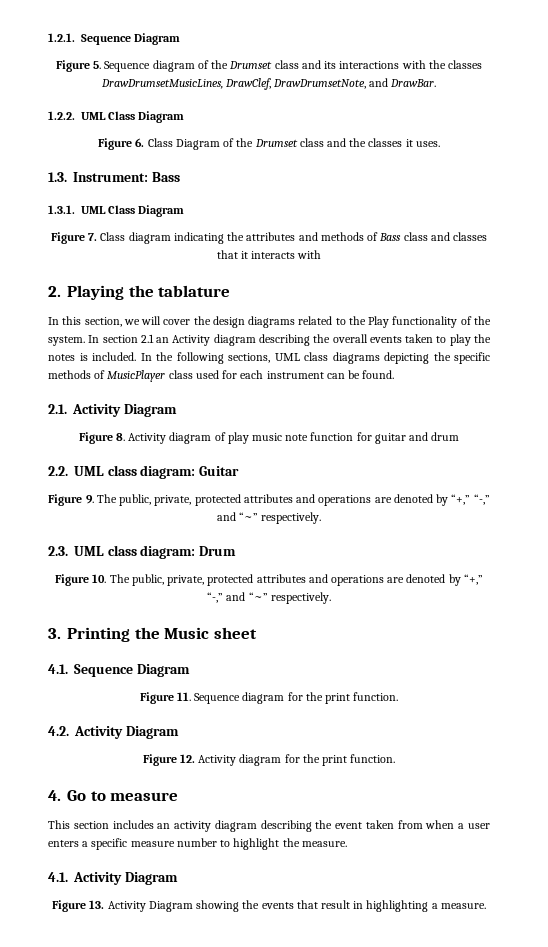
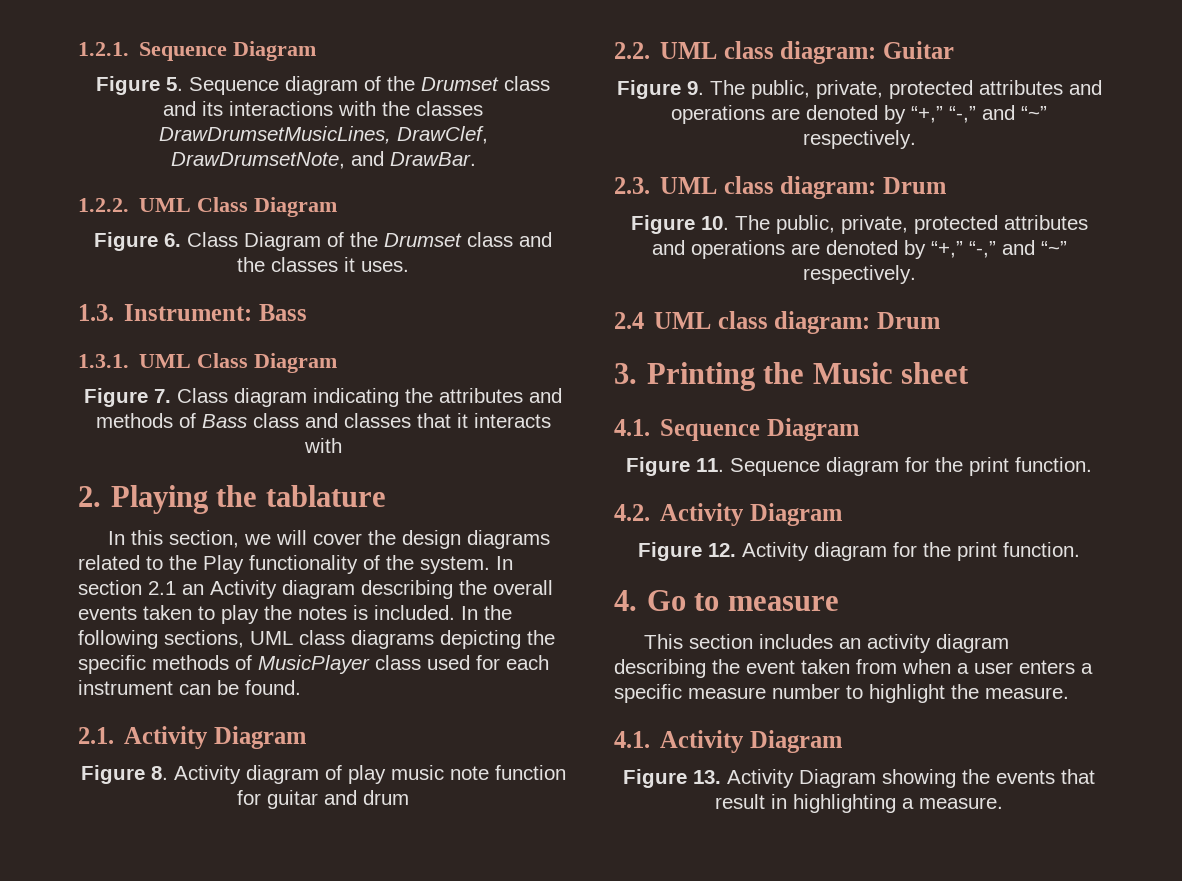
(331, 598) none -> [614,311,941,334] // 2.4 UML class diagram: Drum

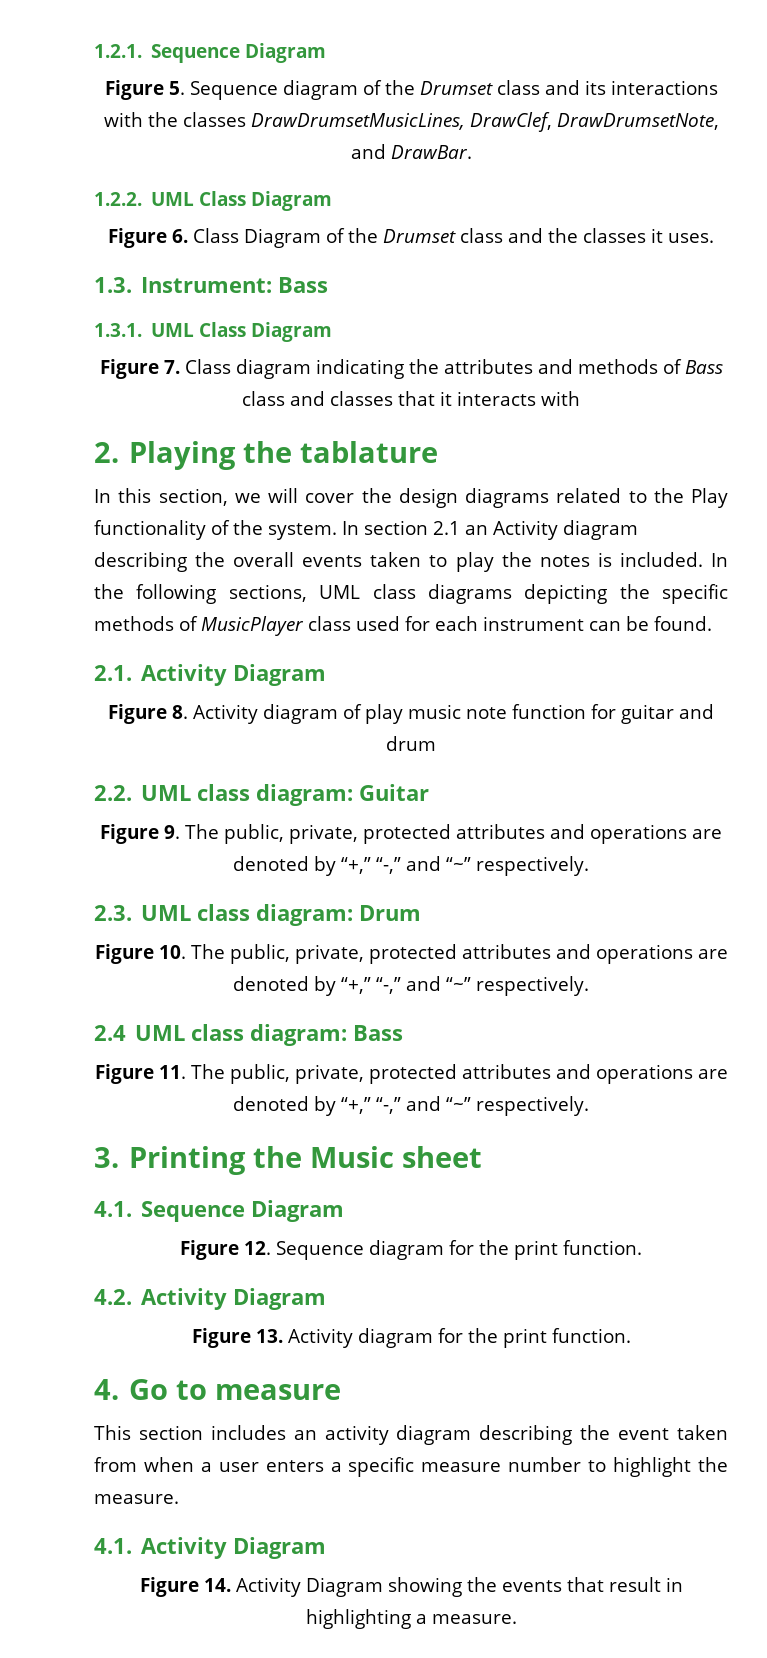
[877,312,941,329] Drum -> [353,1025,404,1041] [94,1064,728,1084] [233,1096,590,1116] Bass // Figure 11. The public, private, protected attributes and operations are denoted by “+,” “-,” and “~” respectively.
[696,458,724,472] 11. -> [244,1241,271,1255] 12.
[708,543,736,557] 12. -> [255,1329,283,1343] 13.
[693,770,721,784] 13. -> [203,1578,231,1592] 14.

